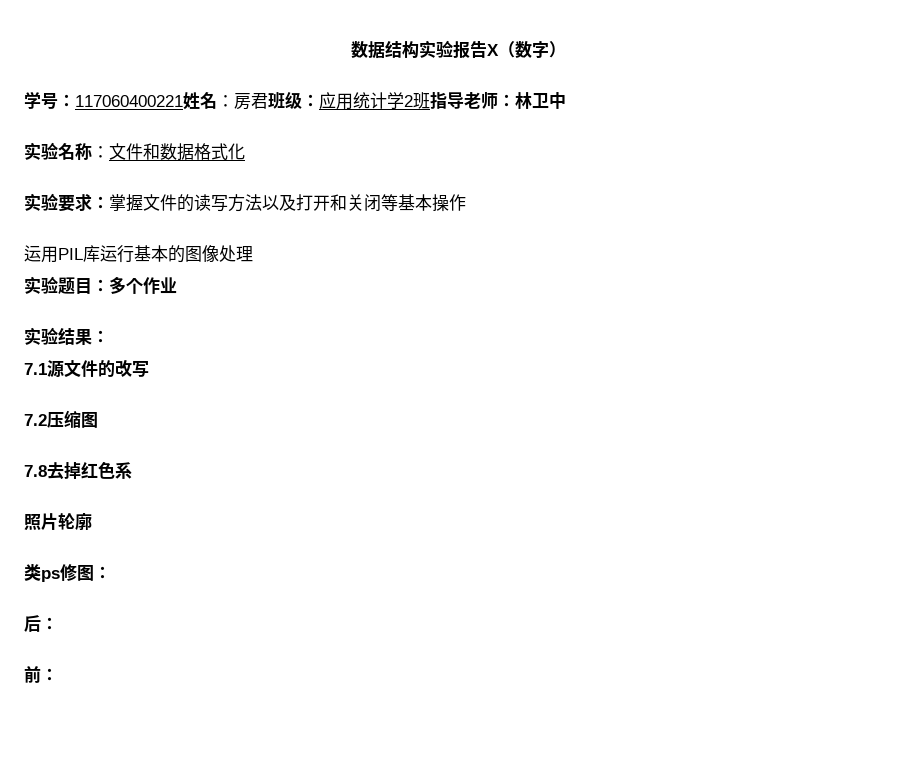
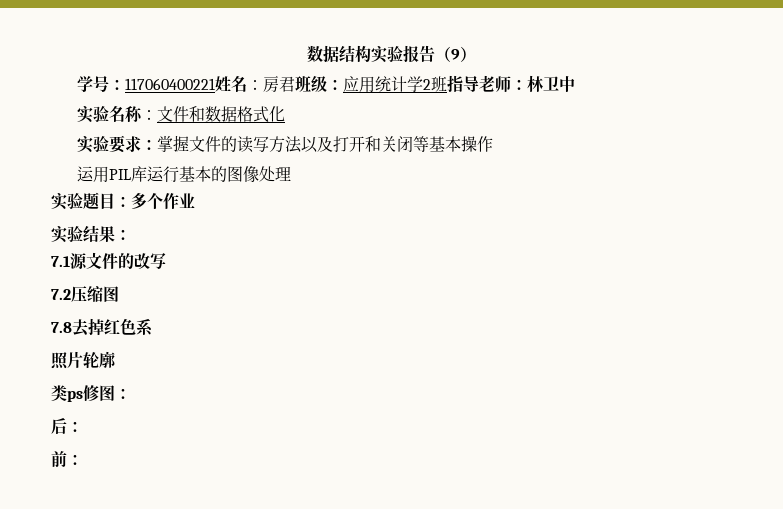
[486,41,549,58] X（数字 -> [435,46,460,62] （9

